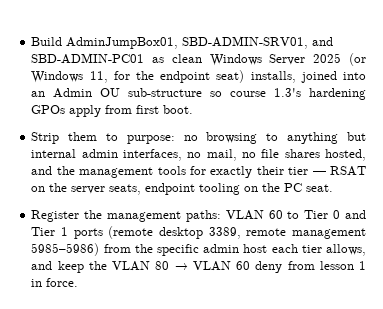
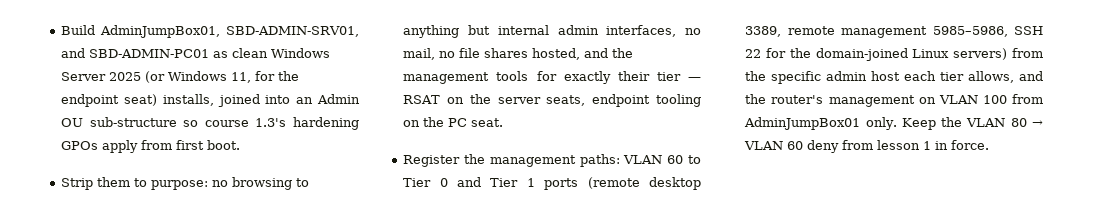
[31,243,100,256] 5985–5986) -> [932,26,1043,37] [745,48,1008,61] 5985–5986, SSH 22 for the domain-joined Linux servers)
[57,261,84,273] keep -> [745,94,1043,107] [744,117,936,130] the router's management on VLAN 100 from AdminJumpBox01 only. Keep

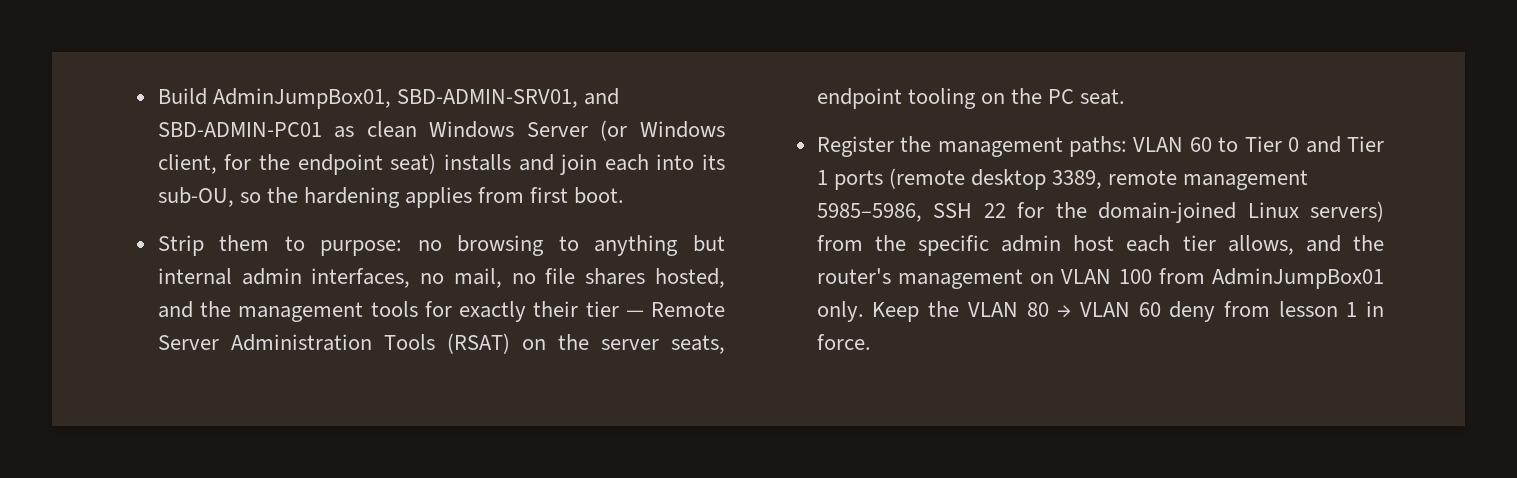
[109,72,142,81] 2025 -> (588, 129) none
[231,72,252,83] 11, -> [157,154,217,174] client,
[162,94,360,107] [61,117,359,130] [61,140,139,153] installs, joined into an Admin OU sub-structure so course 1.3's hardening GPOs apply -> [443,154,725,175] [157,187,473,208] installs and join each into its sub-OU, so the hardening applies
[403,95,441,104] RSAT -> [651,302,725,317] [157,333,510,354] Remote Server Administration Tools (RSAT)

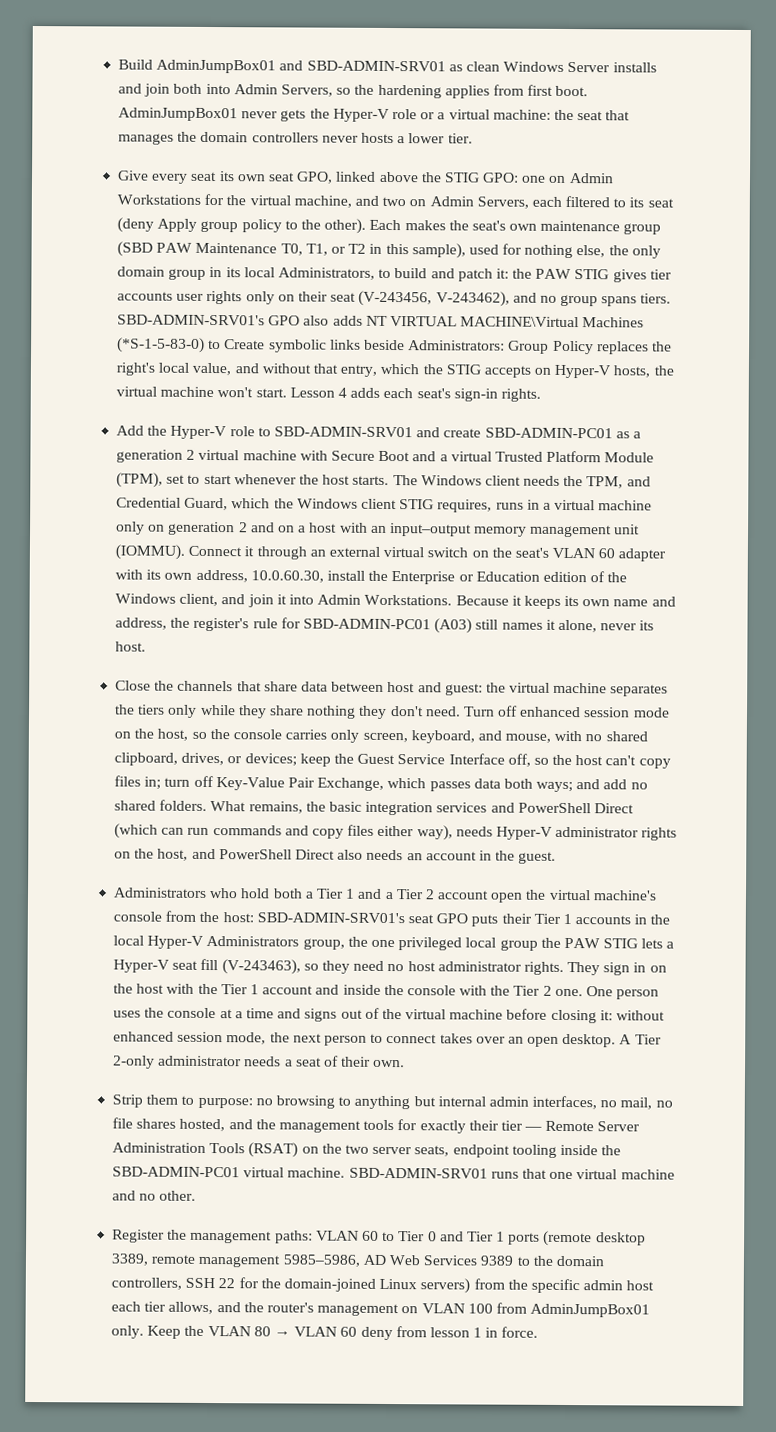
[212,88,619,109] [157,120,725,141] [157,153,725,175] [157,187,234,207] AdminJumpBox01, SBD-ADMIN-SRV01, and SBD-ADMIN-PC01 as clean Windows Server (or Windows client, for the endpoint seat) installs and join each into its sub-OU, -> [156,59,657,74] [118,83,333,97] AdminJumpBox01 and SBD-ADMIN-SRV01 as clean Windows Server installs and join both into Admin Servers,
(625, 195) none -> [118,107,631,122] [118,131,473,145] [117,170,614,184] [117,193,674,209] [117,217,662,235] [117,241,661,259] [117,266,672,283] [117,290,672,307] [117,314,645,328] [117,337,672,355] [116,362,674,379] [116,386,541,402] [116,425,641,440] [116,449,655,463] [116,472,651,489] [116,497,653,513] [116,521,641,538] [115,544,667,562] [115,569,628,585] [115,593,676,609] [115,617,655,634] [115,641,147,652] [115,680,669,697] [115,704,670,719] [114,728,648,744] [114,752,671,769] [114,775,648,793] [114,799,634,816] [114,823,678,841] [114,848,557,864] [113,887,657,903] [113,910,671,927] [113,935,675,951] [113,958,667,976] [113,983,660,1000] [113,1007,666,1024] [113,1031,662,1048] [113,1055,406,1069] AdminJumpBox01 never gets the Hyper-V role or a virtual machine: the seat that manages the domain controllers never hosts a lower tier. // Give every seat its own seat GPO, linked above the STIG GPO: one on Admin Workstations for the virtual machine, and two on Admin Servers, each filtered to its seat (deny Apply group policy to the other). Each makes the seat's own maintenance group (SBD PAW Maintenance T0, T1, or T2 in this sample), used for nothing else, the only domain group in its local Administrators, to build and patch it: the PAW STIG gives tier accounts user rights only on their seat (V-243456, V-243462), and no group spans tiers. SBD-ADMIN-SRV01's GPO also adds NT VIRTUAL MACHINE\Virtual Machines (*S-1-5-83-0) to Create symbolic links beside Administrators: Group Policy replaces the right's local value, and without that entry, which the STIG accepts on Hyper-V hosts, the virtual machine won't start. Lesson 4 adds each seat's sign-in rights. // Add the Hyper-V role to SBD-ADMIN-SRV01 and create SBD-ADMIN-PC01 as a generation 2 virtual machine with Secure Boot and a virtual Trusted Platform Module (TPM), set to start whenever the host starts. The Windows client needs the TPM, and Credential Guard, which the Windows client STIG requires, runs in a virtual machine only on generation 2 and on a host with an input–output memory management unit (IOMMU). Connect it through an external virtual switch on the seat's VLAN 60 adapter with its own address, 10.0.60.30, install the Enterprise or Education edition of the Windows client, and join it into Admin Workstations. Because it keeps its own name and address, the register's rule for SBD-ADMIN-PC01 (A03) still names it alone, never its host. // Close the channels that share data between host and guest: the virtual machine separates the tiers only while they share nothing they don't need. Turn off enhanced session mode on the host, so the console carries only screen, keyboard, and mouse, with no shared clipboard, drives, or devices; keep the Guest Service Interface off, so the host can't copy files in; turn off Key-Value Pair Exchange, which passes data both ways; and add no shared folders. What remains, the basic integration services and PowerShell Direct (which can run commands and copy files either way), needs Hyper-V administrator rights on the host, and PowerShell Direct also needs an account in the guest. // Administrators who hold both a Tier 1 and a Tier 2 account open the virtual machine's console from the host: SBD-ADMIN-SRV01's seat GPO puts their Tier 1 accounts in the local Hyper-V Administrators group, the one privileged local group the PAW STIG lets a Hyper-V seat fill (V-243463), so they need no host administrator rights. They sign in on the host with the Tier 1 account and inside the console with the Tier 2 one. One person uses the console at a time and signs out of the virtual machine before closing it: without enhanced session mode, the next person to connect takes over an open desktop. A Tier 2-only administrator needs a seat of their own.
(589, 342) none -> [344,1144,369,1154] two
[980,88,1126,105] on the PC seat. -> [559,1144,622,1156] [112,1166,675,1180] [112,1190,197,1201] inside the SBD-ADMIN-PC01 virtual machine. SBD-ADMIN-SRV01 runs that one virtual machine and no other.
(922, 212) none -> [362,1254,604,1267] [111,1277,183,1290] AD Web Services 9389 to the domain controllers,

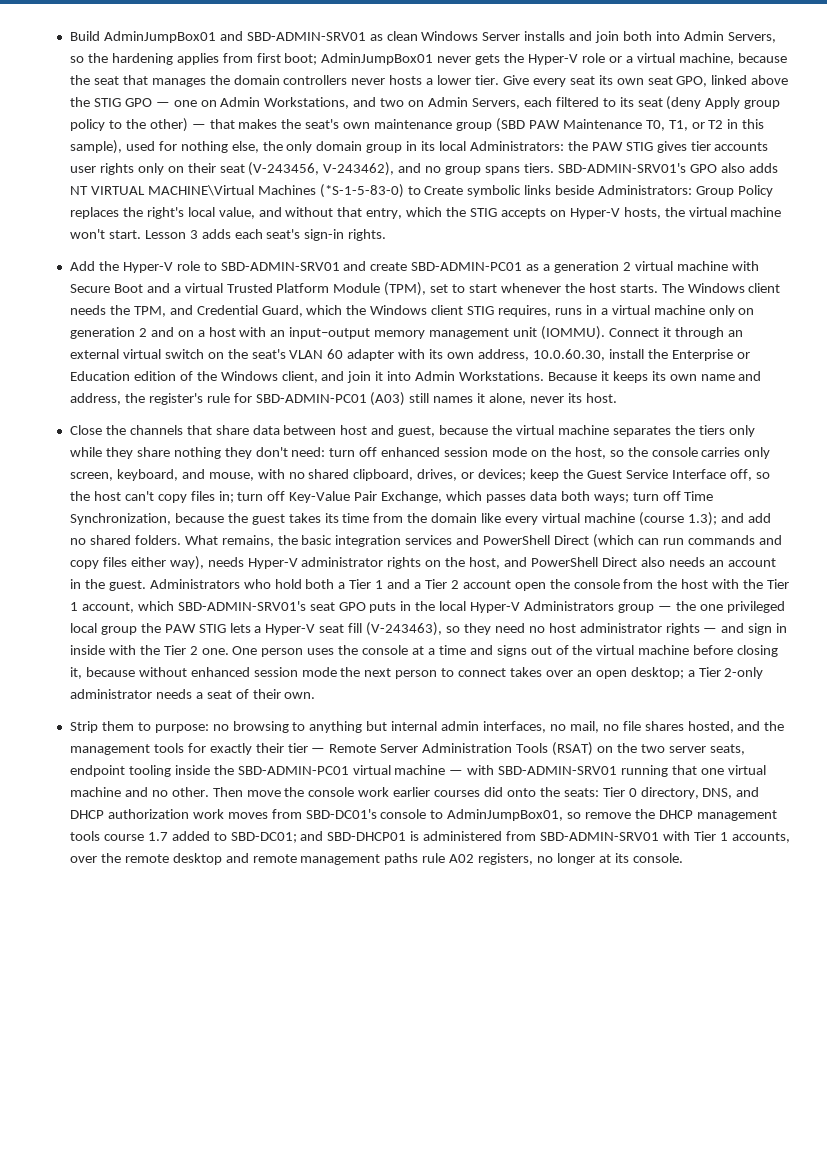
[555,85,589,97] boot. -> [284,53,318,65] boot;
[492,109,551,120] machine: -> [678,53,787,65] machine, because
(473, 138) // -> (500, 80) none
[482,172,520,183] GPO: -> [124,98,170,107] GPO —
[117,193,352,208] Workstations for the virtual machine, -> [264,97,350,109] Workstations,
[324,218,402,234] other). Each -> [149,118,235,132] other) — that
[277,267,509,282] Administrators, to build and patch it: -> [469,141,564,151] Administrators:
[337,387,347,398] 4 -> [189,230,198,239] 3
[444,683,483,696] guest: -> [398,425,489,437] guest, because
[424,706,495,717] need. Turn -> [291,447,356,457] need: turn
(574, 787) none -> [632,491,714,501] [69,512,717,526] turn off Time Synchronization, because the guest takes its time from the domain like every virtual machine (course 1.3);
(557, 857) // -> (146, 585) none
[548,889,657,901] virtual machine's -> (570, 584) none
[222,912,632,927] host: SBD-ADMIN-SRV01's seat GPO puts their Tier 1 accounts -> [681,579,789,589] [69,601,397,613] host with the Tier 1 account, which SBD-ADMIN-SRV01's seat GPO puts
[302,938,345,950] group, -> [617,604,672,613] group —
[523,961,667,976] [113,983,456,996] rights. They sign in on the host with the Tier 1 account and inside the console -> [665,623,788,635] [69,645,105,655] rights — and sign in inside
[599,1010,613,1021] it: -> [69,667,135,679] it, because
[226,1032,267,1045] mode, -> [301,667,337,677] mode
[562,1033,633,1048] desktop. A -> [630,667,695,679] desktop; a
[287,1167,519,1179] machine. SBD-ADMIN-SRV01 runs -> [394,765,669,777] machine — with SBD-ADMIN-SRV01 running
[112,1229,646,1247] [111,1253,604,1268] [111,1277,655,1294] [111,1301,651,1318] [111,1325,539,1341] // Register the management paths: VLAN 60 to Tier 0 and Tier 1 ports (remote desktop 3389, remote management 5985–5986, AD Web Services 9389 to the domain controllers, SSH 22 for the domain-joined Linux servers) from the specific admin host each tier allows, and the router's management on VLAN 100 from AdminJumpBox01 only. Keep the VLAN 80 → VLAN 60 deny from lesson 1 in force. -> [212,787,760,799] [69,809,777,821] [69,831,790,843] [69,853,683,865] Then move the console work earlier courses did onto the seats: Tier 0 directory, DNS, and DHCP authorization work moves from SBD-DC01's console to AdminJumpBox01, so remove the DHCP management tools course 1.7 added to SBD-DC01; and SBD-DHCP01 is administered from SBD-ADMIN-SRV01 with Tier 1 accounts, over the remote desktop and remote management paths rule A02 registers, no longer at its console.

